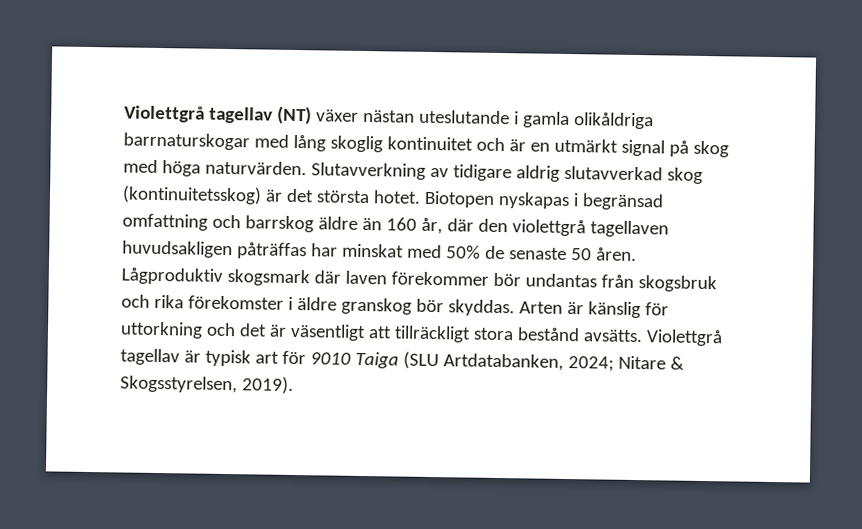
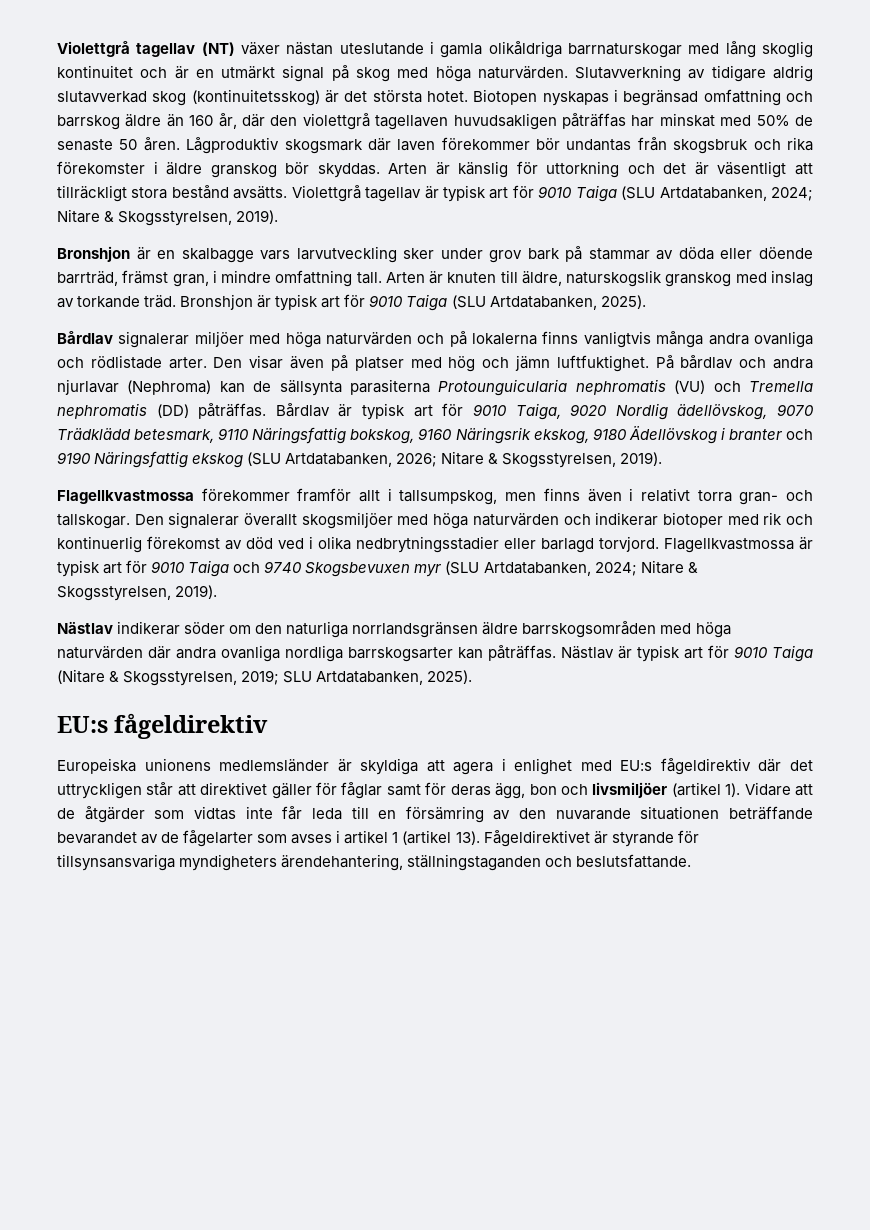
(294, 385) none -> [57,246,813,263] [57,270,813,287] [57,294,646,311] [57,331,813,348] [57,355,813,372] [57,379,813,396] [57,403,815,420] [57,426,814,444] [57,451,663,468] [57,488,814,505] [57,512,814,529] [57,536,813,553] [57,560,698,577] [57,585,218,601] [57,621,731,638] [57,645,813,662] [57,669,473,686] [57,713,269,739] [57,758,814,775] [57,782,813,799] [57,806,814,823] [57,830,699,847] [57,854,692,871] // Bronshjon är en skalbagge vars larvutveckling sker under grov bark på stammar av döda eller döende barrträd, främst gran, i mindre omfattning tall. Arten är knuten till äldre, naturskogslik granskog med inslag av torkande träd. Bronshjon är typisk art för 9010 Taiga (SLU Artdatabanken, 2025). // Bårdlav signalerar miljöer med höga naturvärden och på lokalerna finns vanligtvis många andra ovanliga och rödlistade arter. Den visar även på platser med hög och jämn luftfuktighet. På bårdlav och andra njurlavar (Nephroma) kan de sällsynta parasiterna Protounguicularia nephromatis (VU) och Tremella nephromatis (DD) påträffas. Bårdlav är typisk art för 9010 Taiga, 9020 Nordlig ädellövskog, 9070 Trädklädd betesmark, 9110 Näringsfattig bokskog, 9160 Näringsrik ekskog, 9180 Ädellövskog i branter och 9190 Näringsfattig ekskog (SLU Artdatabanken, 2026; Nitare & Skogsstyrelsen, 2019). // Flagellkvastmossa förekommer framför allt i tallsumpskog, men finns även i relativt torra gran- och tallskogar. Den signalerar överallt skogsmiljöer med höga naturvärden och indikerar biotoper med rik och kontinuerlig förekomst av död ved i olika nedbrytningsstadier eller barlagd torvjord. Flagellkvastmossa är typisk art för 9010 Taiga och 9740 Skogsbevuxen myr (SLU Artdatabanken, 2024; Nitare & Skogsstyrelsen, 2019). // Nästlav indikerar söder om den naturliga norrlandsgränsen äldre barrskogsområden med höga naturvärden där andra ovanliga nordliga barrskogsarter kan påträffas. Nästlav är typisk art för 9010 Taiga (Nitare & Skogsstyrelsen, 2019; SLU Artdatabanken, 2025). // EU:s fågeldirektiv // Europeiska unionens medlemsländer är skyldiga att agera i enlighet med EU:s fågeldirektiv där det uttryckligen står att direktivet gäller för fåglar samt för deras ägg, bon och livsmiljöer (artikel 1). Vidare att de åtgärder som vidtas inte får leda till en försämring av den nuvarande situationen beträffande bevarandet av de fågelarter som avses i artikel 1 (artikel 13). Fågeldirektivet är styrande för tillsynsansvariga myndigheters ärendehantering, ställningstaganden och beslutsfattande.

